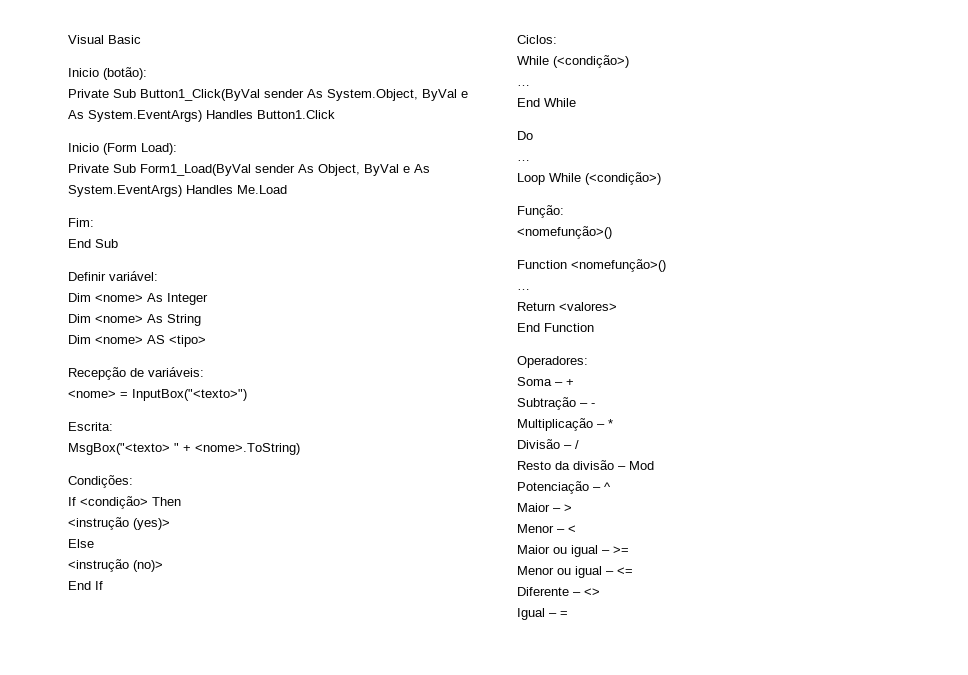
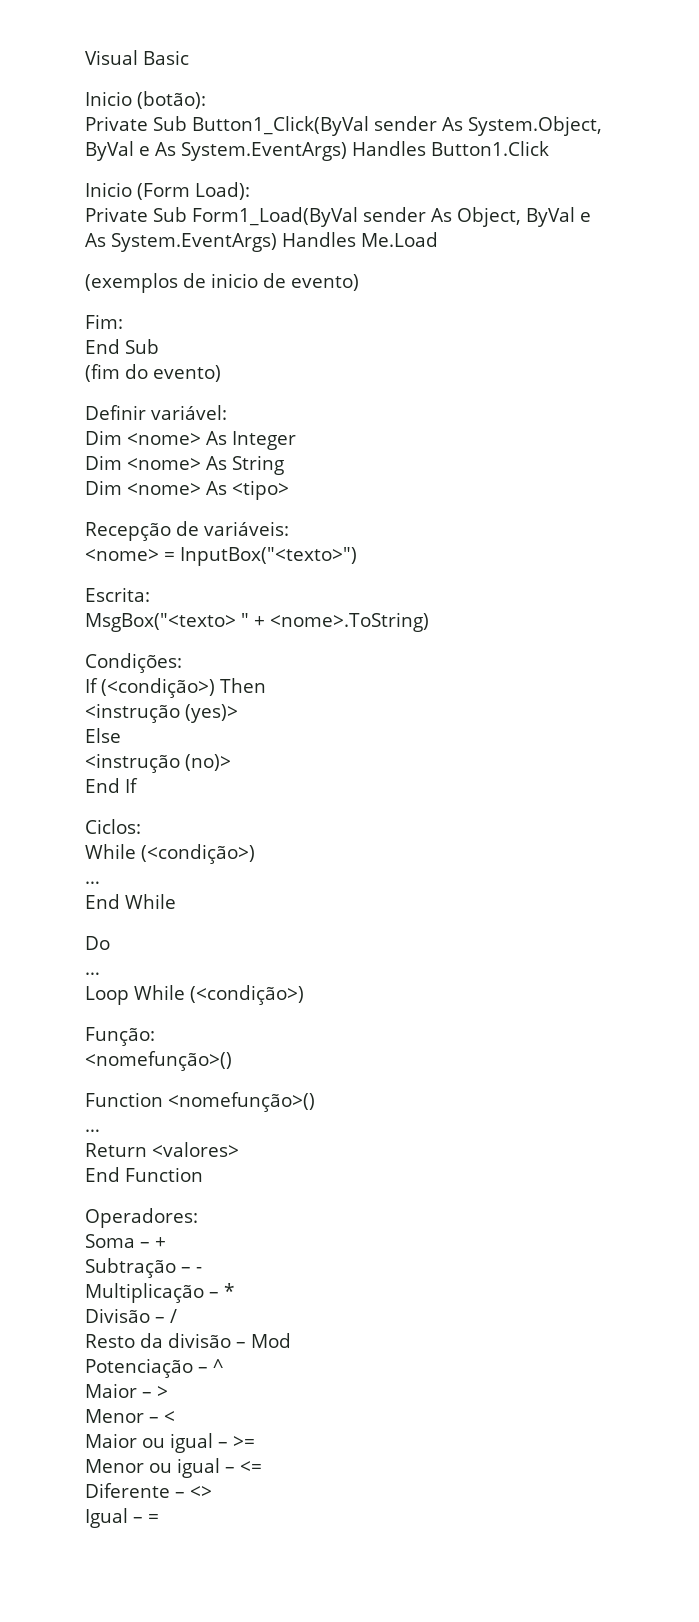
(287, 189) none -> [85,273,359,293] // (exemplos de inicio de evento)
(118, 243) none -> [85,364,221,382] // (fim do evento)
[147,335,165,344] AS -> [206,481,227,495] As
[80,496,148,509] <condição> -> [101,678,215,698] (<condição>)

